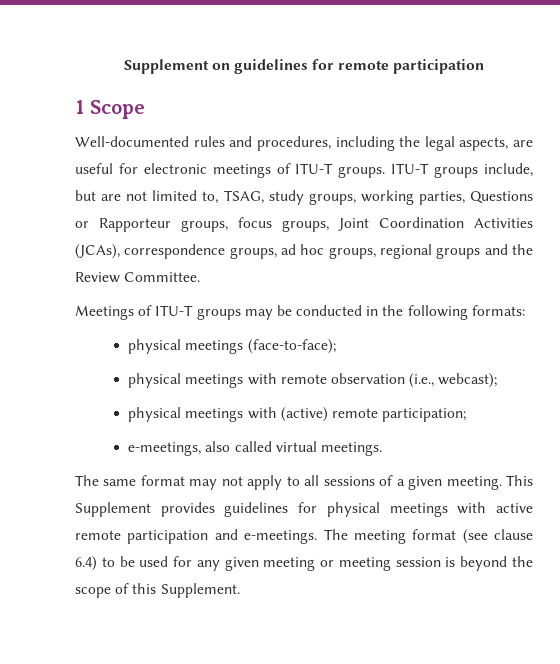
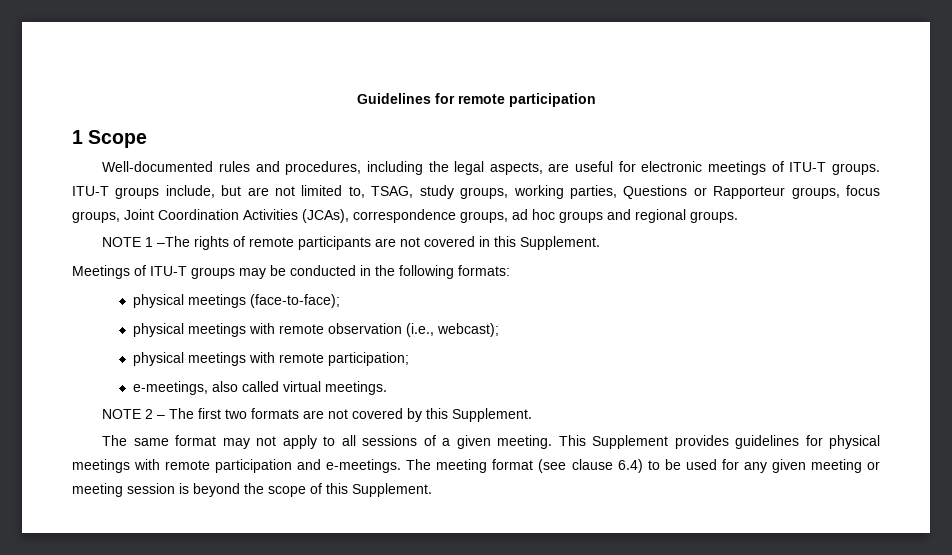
[123,59,308,74] Supplement on guidelines -> [356,93,431,104] Guidelines
[328,244,533,259] [75,272,201,283] groups, regional groups and the Review Committee. -> [559,209,738,223] [102,236,601,250] groups and regional groups. // NOTE 1 –The rights of remote participants are not covered in this Supplement.
[280,407,328,422] (active) -> (275, 357) none
(382, 449) none -> [102,408,533,422] // NOTE 2 – The first two formats are not covered by this Supplement.
[496,503,533,513] active -> (161, 464) none

